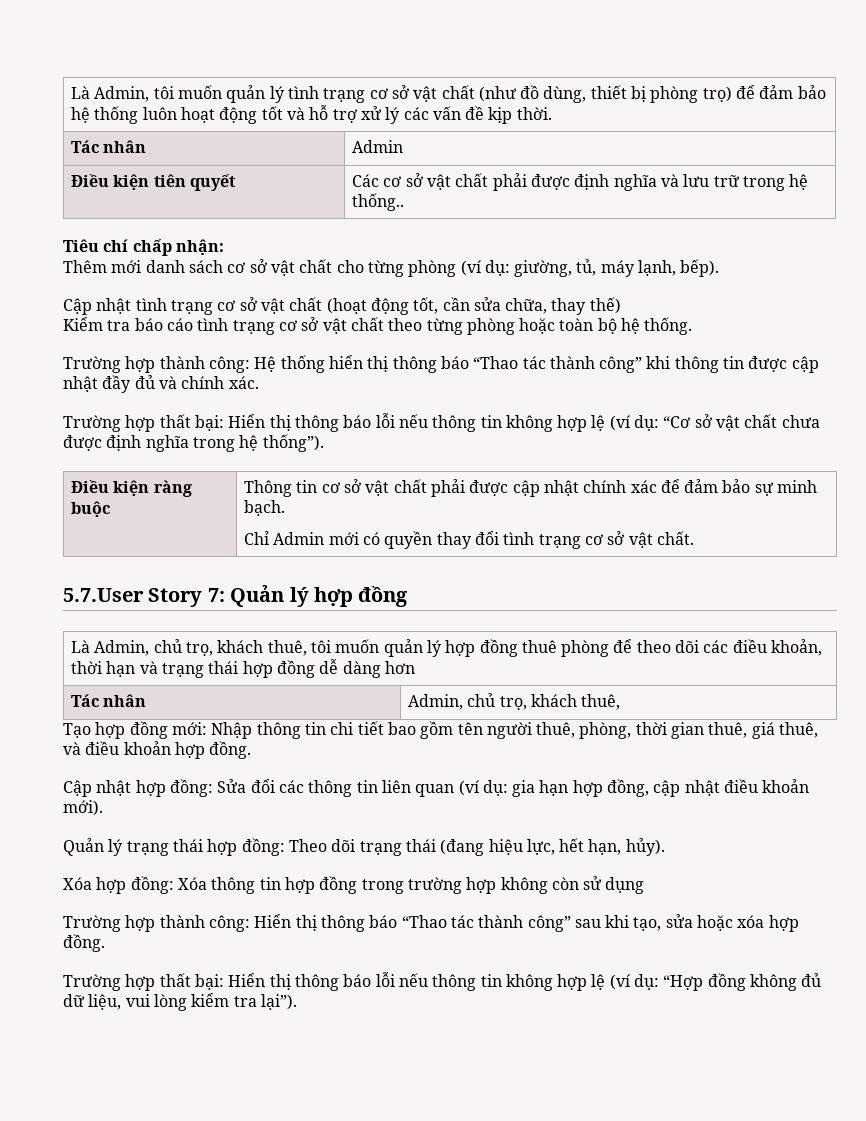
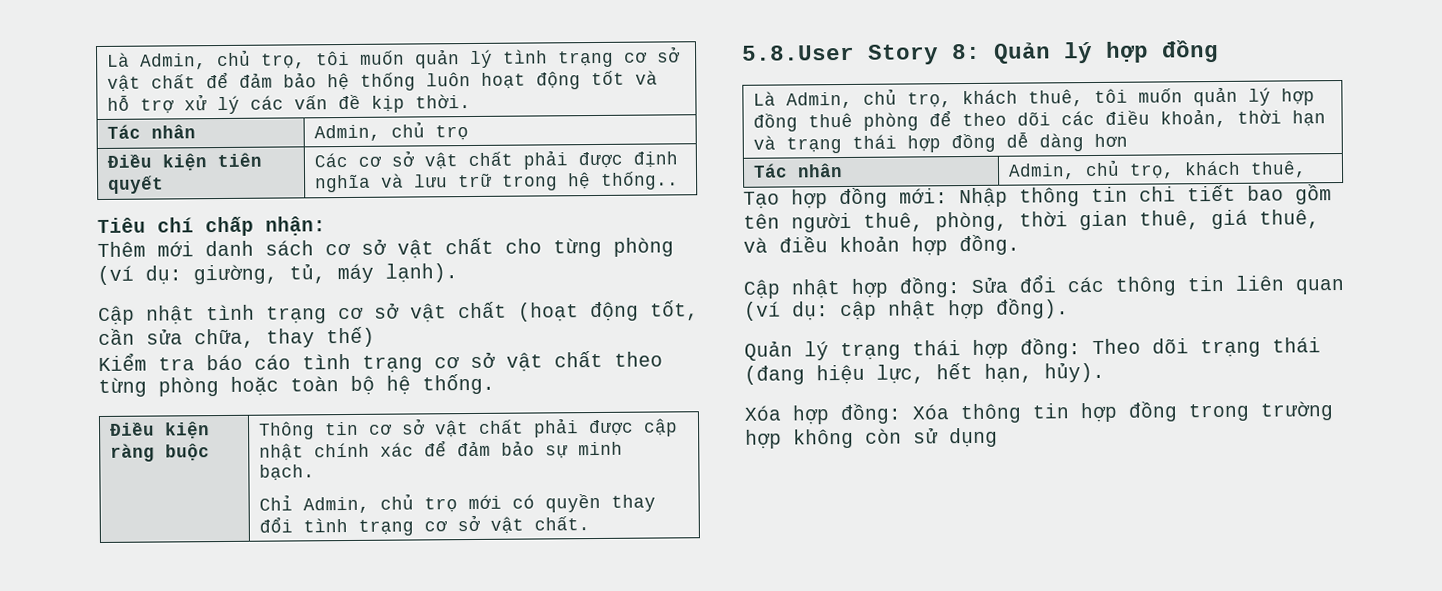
[70,86,150,102] Là Admin, -> [107,49,307,70] Là Admin, chủ trọ,
[478,85,732,103] (như đồ dùng, thiết bị phòng trọ) -> (197, 81) none
[351,140,403,153] Admin -> [314,121,470,142] Admin, chủ trọ
[638,259,720,277] lạnh, bếp). -> [385,263,458,283] lạnh).
[63,355,819,373] [63,375,259,393] [63,413,820,432] [63,434,324,452] // Trường hợp thành công: Hệ thống hiển thị thông báo “Thao tác thành công” khi thông tin được cập nhật đầy đủ và chính xác. // Trường hợp thất bại: Hiển thị thông báo lỗi nếu thông tin không hợp lệ (ví dụ: “Cơ sở vật chất chưa được định nghĩa trong hệ thống”). -> (495, 384) none
[273,532,325,545] Admin -> [303,493,459,514] Admin, chủ trọ
[63,588,225,607] 5.7.User Story 7: -> [741,43,981,65] 5.8.User Story 8:
[512,779,810,797] [63,800,103,816] gia hạn hợp đồng, cập nhật điều khoản mới). -> [840,298,1069,321] cập nhật hợp đồng).
[63,914,799,932] [63,934,105,952] [63,972,822,991] [63,993,297,1011] // Trường hợp thành công: Hiển thị thông báo “Thao tác thành công” sau khi tạo, sửa hoặc xóa hợp đồng. // Trường hợp thất bại: Hiển thị thông báo lỗi nếu thông tin không hợp lệ (ví dụ: “Hợp đồng không đủ dữ liệu, vui lòng kiểm tra lại”). -> (998, 437) none

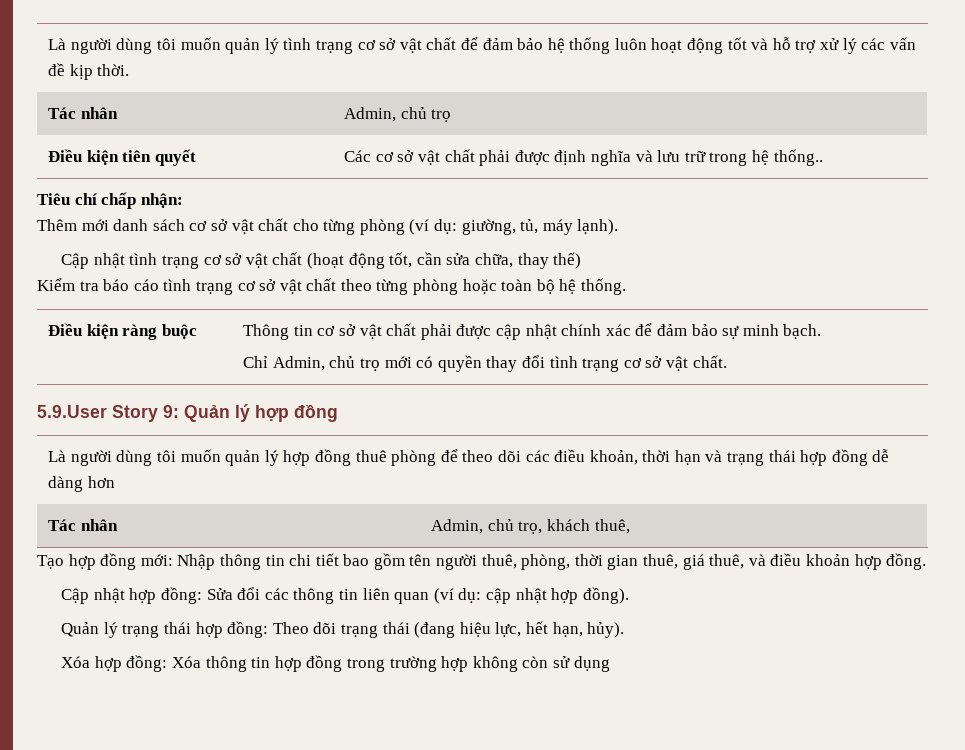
[107,49,307,70] Là Admin, chủ trọ, -> [48,38,153,54] Là người dùng
[741,43,981,65] 5.8.User Story 8: -> [37,405,179,422] 5.9.User Story 9:
[786,88,1085,109] Admin, chủ trọ, khách thuê, -> [70,450,153,466] người dùng

